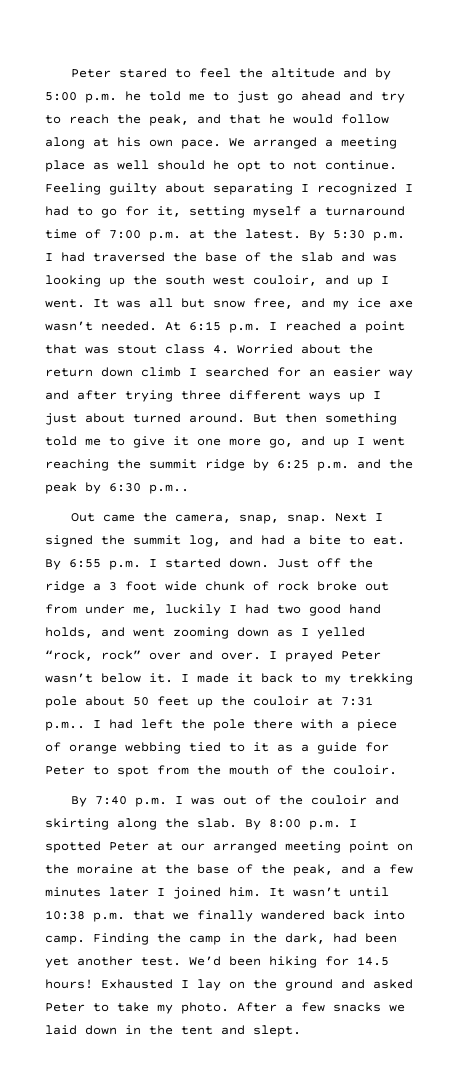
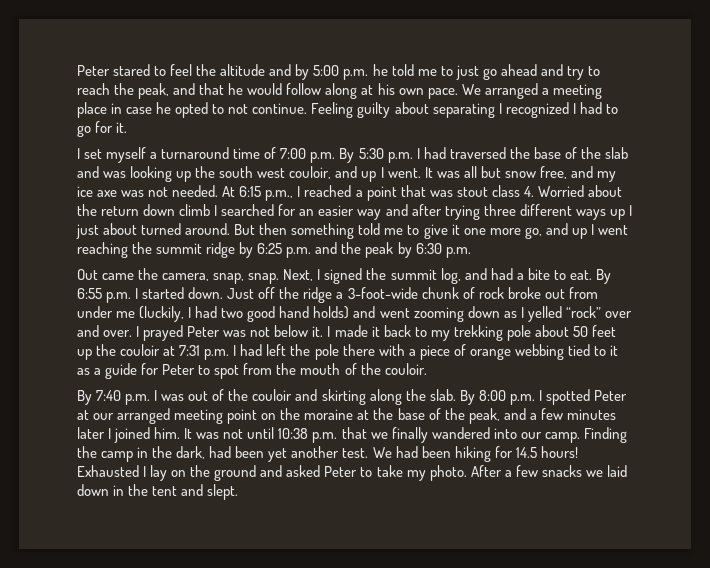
[93,160,261,172] as well should he opt -> [111,102,209,118] in case he opted
[157,206,245,218] it, setting -> [116,122,128,133] [77,148,103,159] it. // I set
[189,229,301,239] at the latest. -> (336, 157) none
[45,321,93,331] wasn’t -> [121,187,169,197] was not
[229,323,261,333] p.m. -> [265,190,294,201] p.m.,
[149,484,189,494] p.m.. -> [445,247,471,258] p.m.
[335,513,368,522] Next -> [283,269,314,281] Next,
[109,581,197,591] 3 foot wide -> [347,287,418,299] 3-foot-wide
[133,604,221,616] me, luckily -> [116,306,185,322] me (luckily,
[45,627,93,638] holds, -> [313,306,350,319] holds)
[45,650,141,661] “rock, rock” -> [565,306,601,318] “rock”
[45,673,93,683] wasn’t -> [223,327,271,337] was not
[45,721,85,731] p.m.. -> [204,349,230,360] p.m.
[293,887,341,897] wasn’t -> [196,429,244,439] was not
[333,910,405,920] back into -> [493,428,542,439] into our
[189,956,221,966] We’d -> [372,446,418,458] We had

